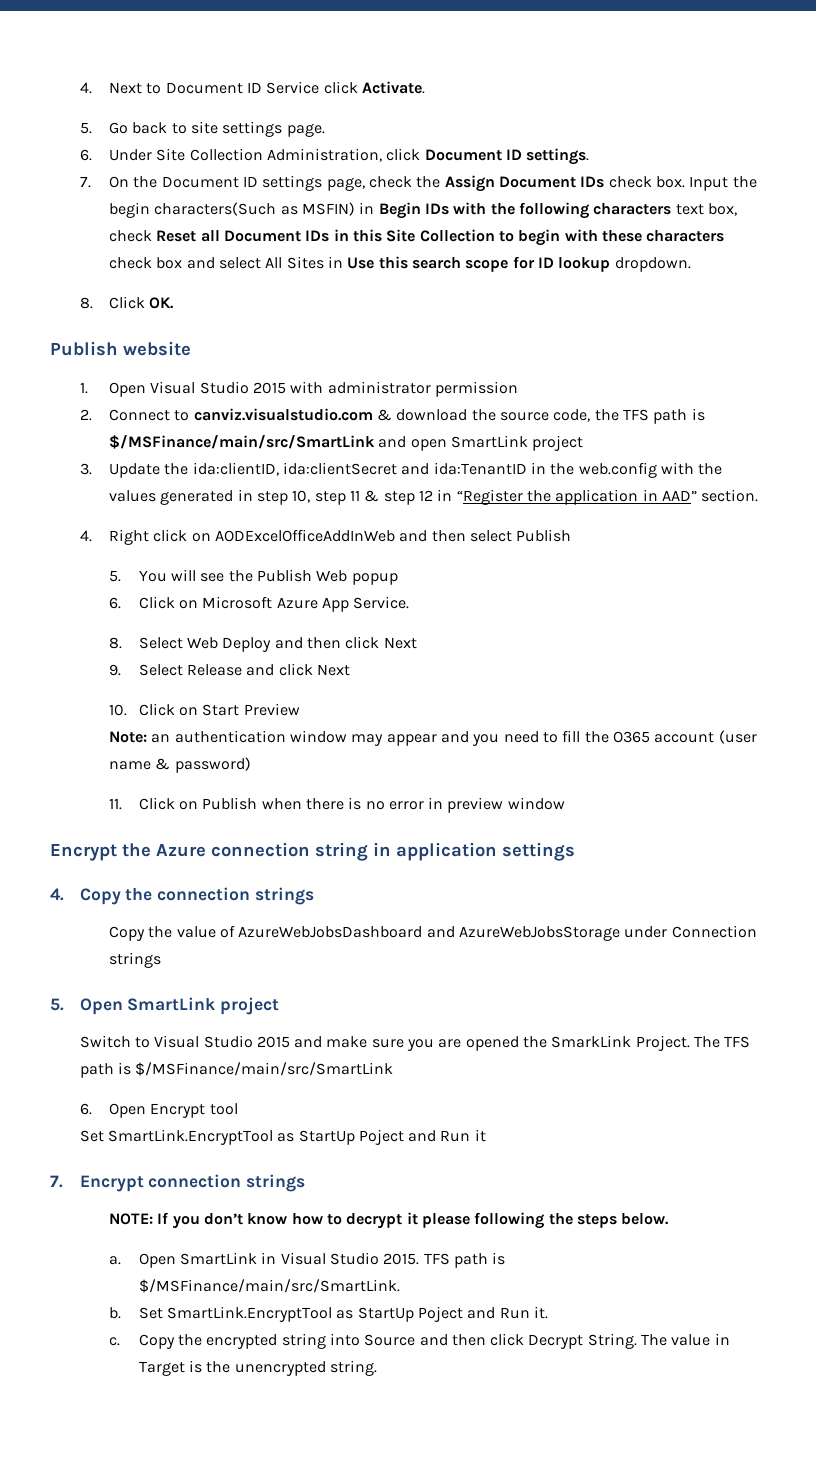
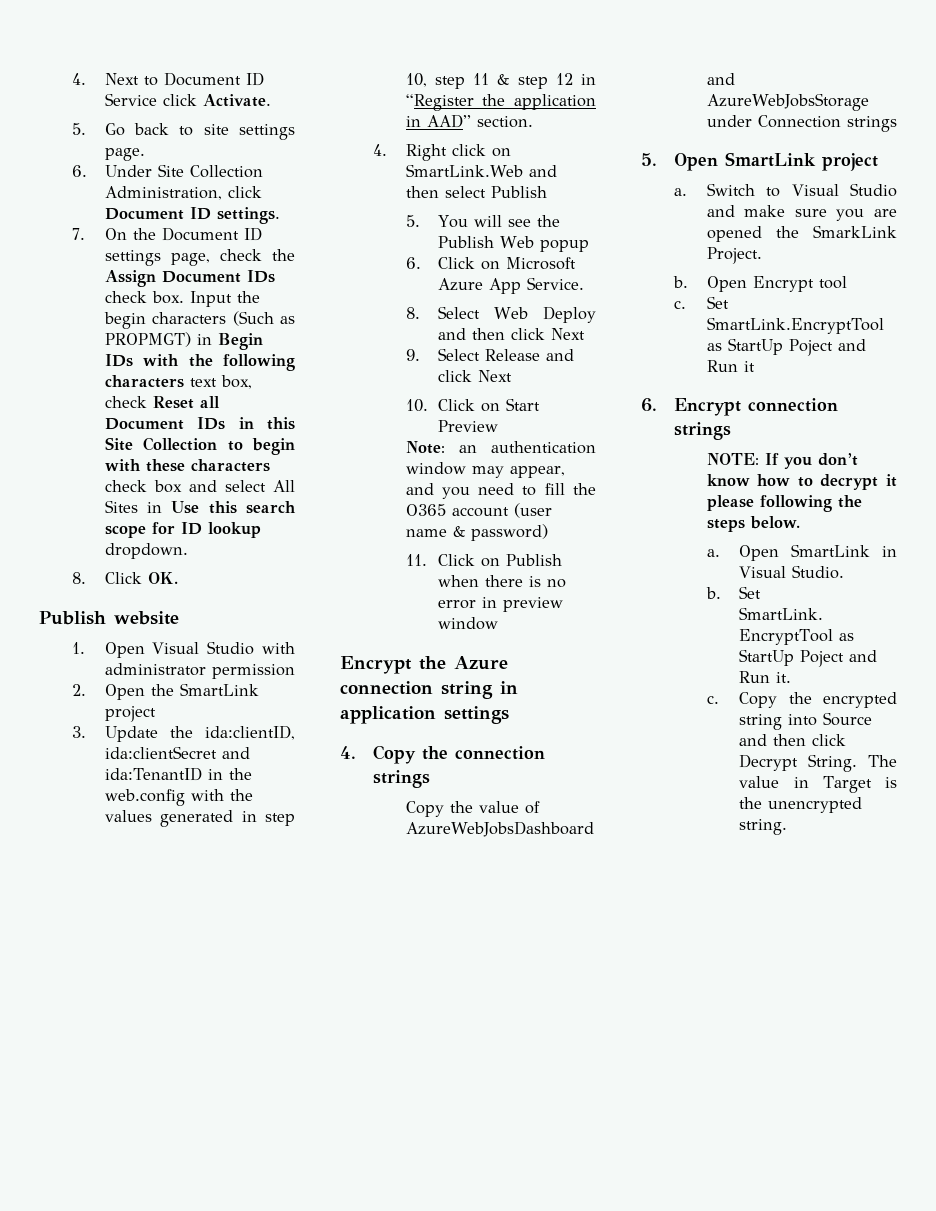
[154,202,356,216] characters(Such as MSFIN) -> [152,311,295,326] [104,332,191,347] characters (Such as PROPMGT)
[253,382,287,394] 2015 -> (255, 648) none
[109,408,705,424] [109,435,447,451] Connect to canviz.visualstudio.com & download the source code, the TFS path is $/MSFinance/main/src/SmartLink and open -> [104,684,174,700] Open the
[215,529,396,542] AODExcelOfficeAddInWeb -> [405,164,524,177] SmartLink.Web
[386,734,437,746] appear -> [509,466,565,478] appear,
(279, 1006) none -> [673,188,687,196] a.
[256,1036,290,1048] 2015 -> (897, 190) none
[694,1036,751,1048] [79,1062,394,1078] [79,1103,92,1115] The TFS path is $/MSFinance/main/src/SmartLink // 6. -> [672,276,688,288] // b.
(238, 1109) none -> [673,300,686,309] c.
[50,1175,63,1188] 7. -> [641,398,657,412] 6.
[329,1252,506,1268] [138,1279,400,1293] Studio 2015. TFS path is $/MSFinance/main/src/SmartLink. -> [792,565,845,579] Studio.

